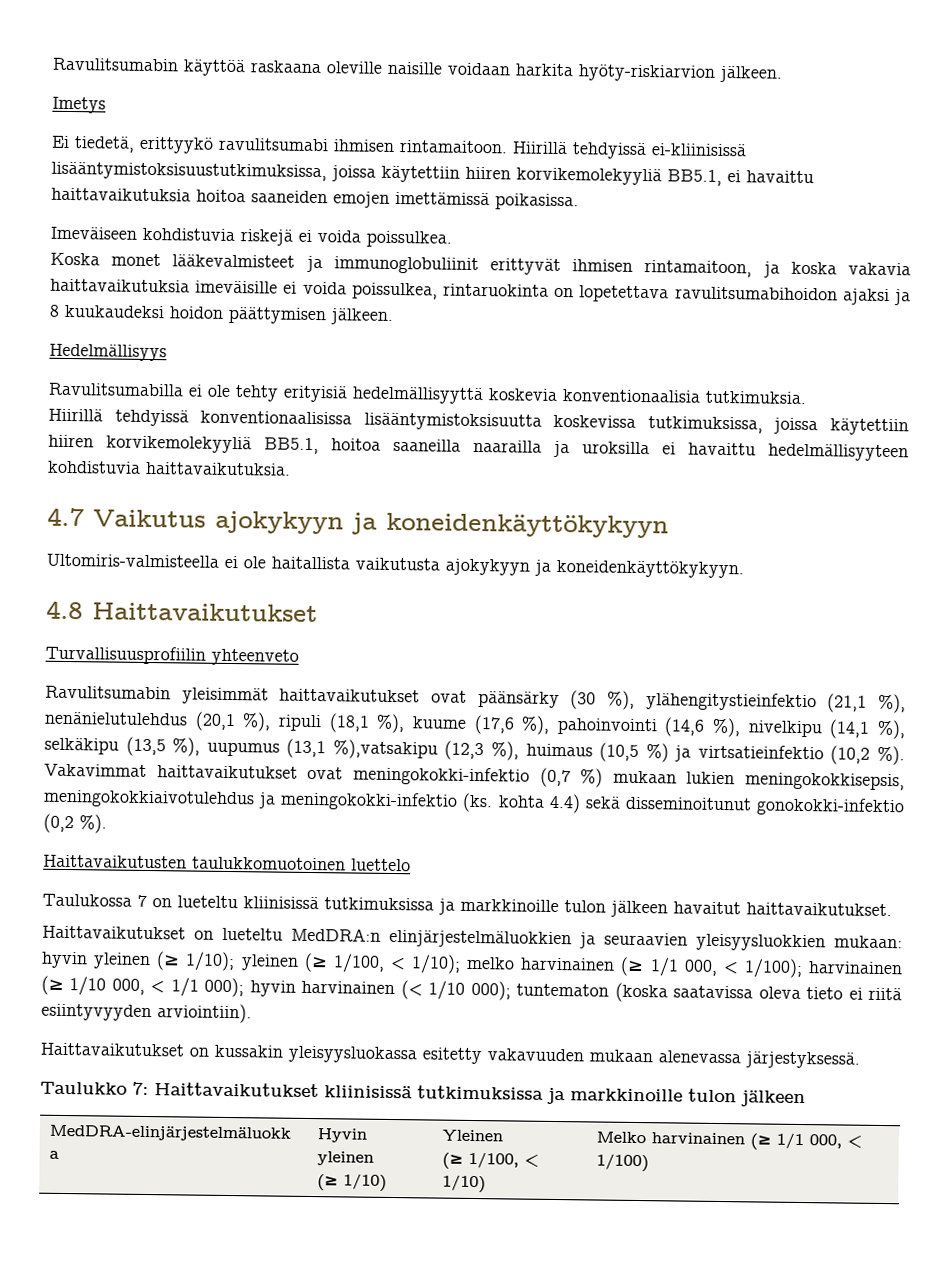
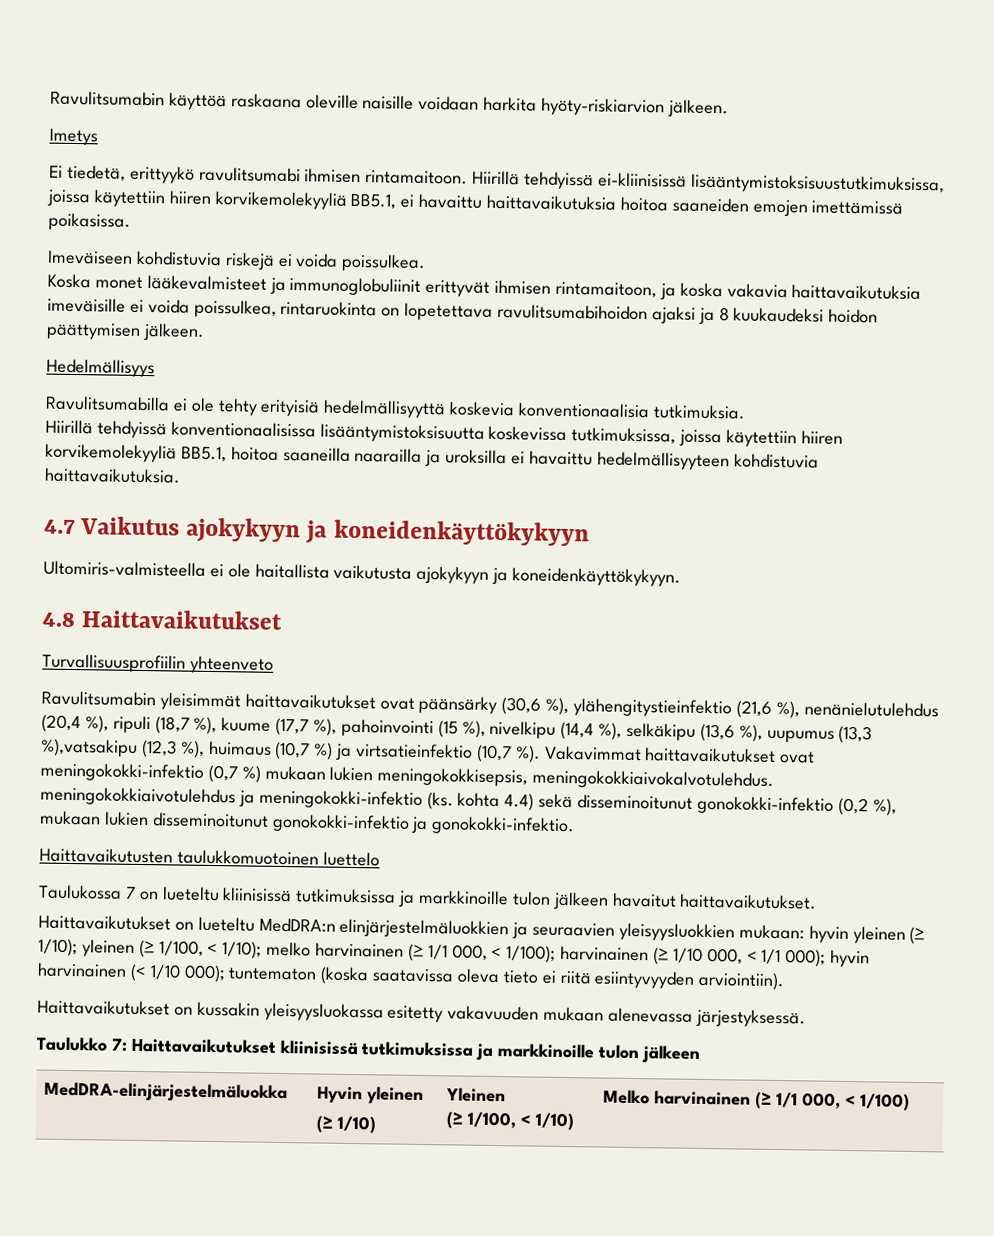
[570,690,597,710] (30 -> [501,697,542,715] (30,6
[827,693,868,713] (21,1 -> [735,700,772,718] (21,6
[194,711,236,732] (20,1 -> [41,714,81,733] (20,4
[328,713,370,733] (18,1 -> [154,716,190,734] (18,7
[473,714,515,735] (17,6 -> [275,717,310,736] (17,7
[664,717,705,737] (14,6 -> [437,720,458,738] (15
[829,719,870,739] (14,1 -> [560,721,595,740] (14,4
[125,736,166,757] (13,5 -> [699,723,735,742] (13,6
[286,738,327,759] (13,1 -> [838,725,873,744] (13,3
[599,742,640,763] (10,5 -> [274,741,311,760] (10,7
[830,745,871,765] (10,2 -> [475,744,512,763] (10,7
(905, 781) none -> [532,769,775,790] meningokokkiaivokalvotulehdus.
[79,814,107,834] %). -> [872,798,897,816] [40,810,576,836] %), mukaan lukien disseminoitunut gonokokki-infektio ja gonokokki-infektio.

